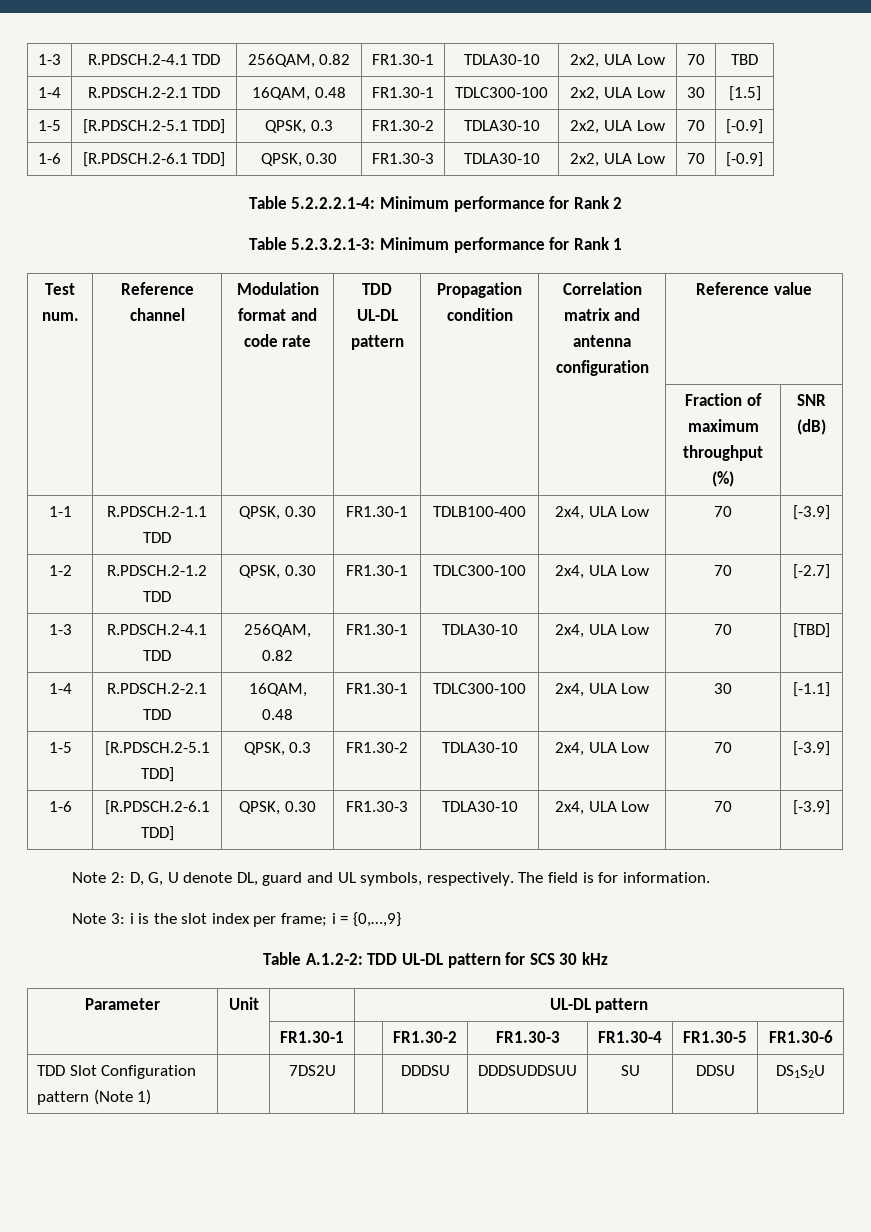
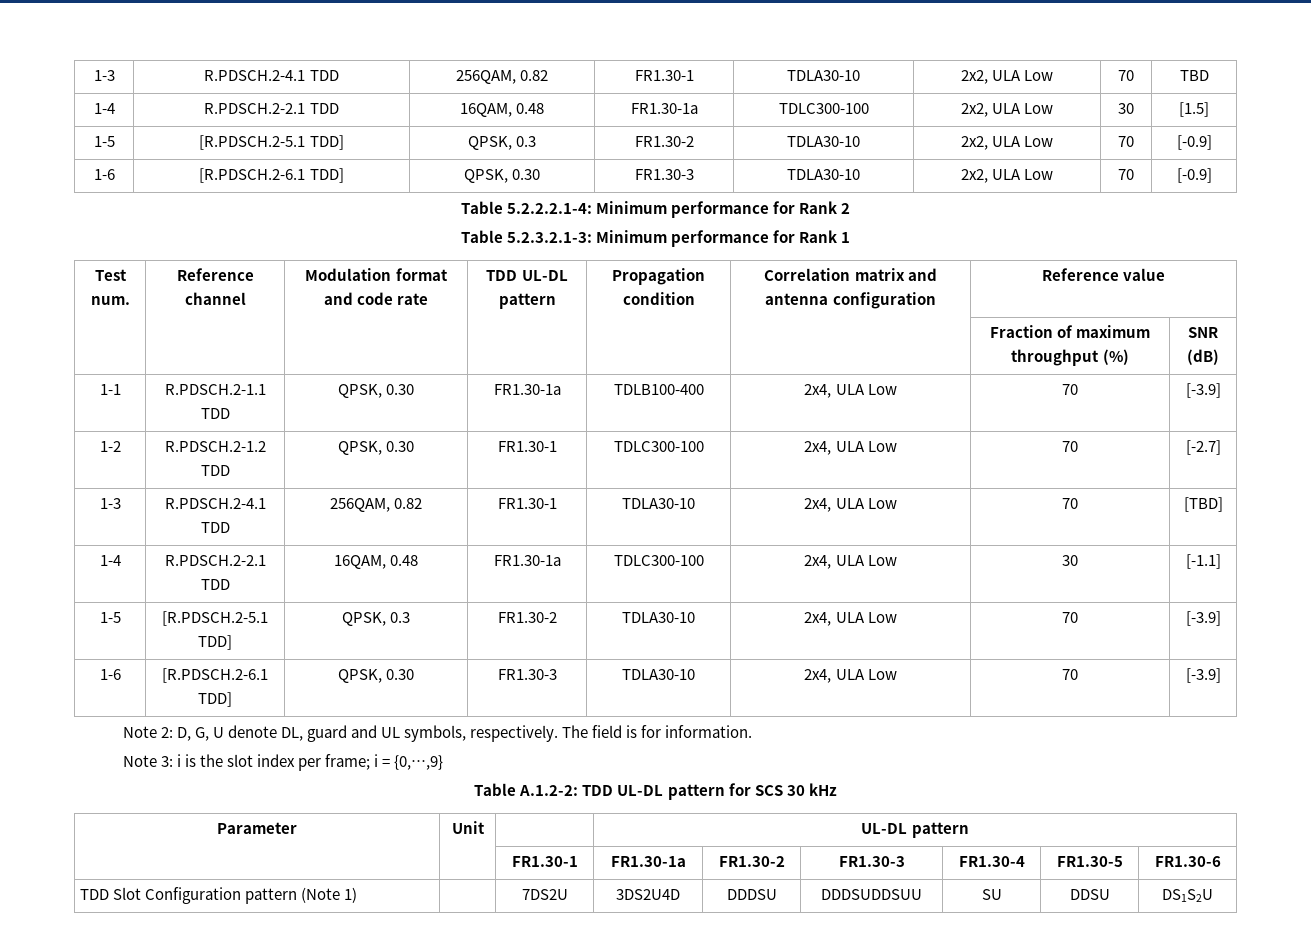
[372,87,434,98] FR1.30-1 -> [630,103,698,114] FR1.30-1a
[346,506,408,517] FR1.30-1 -> [493,384,561,395] FR1.30-1a
[346,683,408,694] FR1.30-1 -> [493,555,561,566] FR1.30-1a
(344, 1037) none -> [610,856,686,867] FR1.30-1a
(336, 1070) none -> [616,889,680,900] 3DS2U4D

